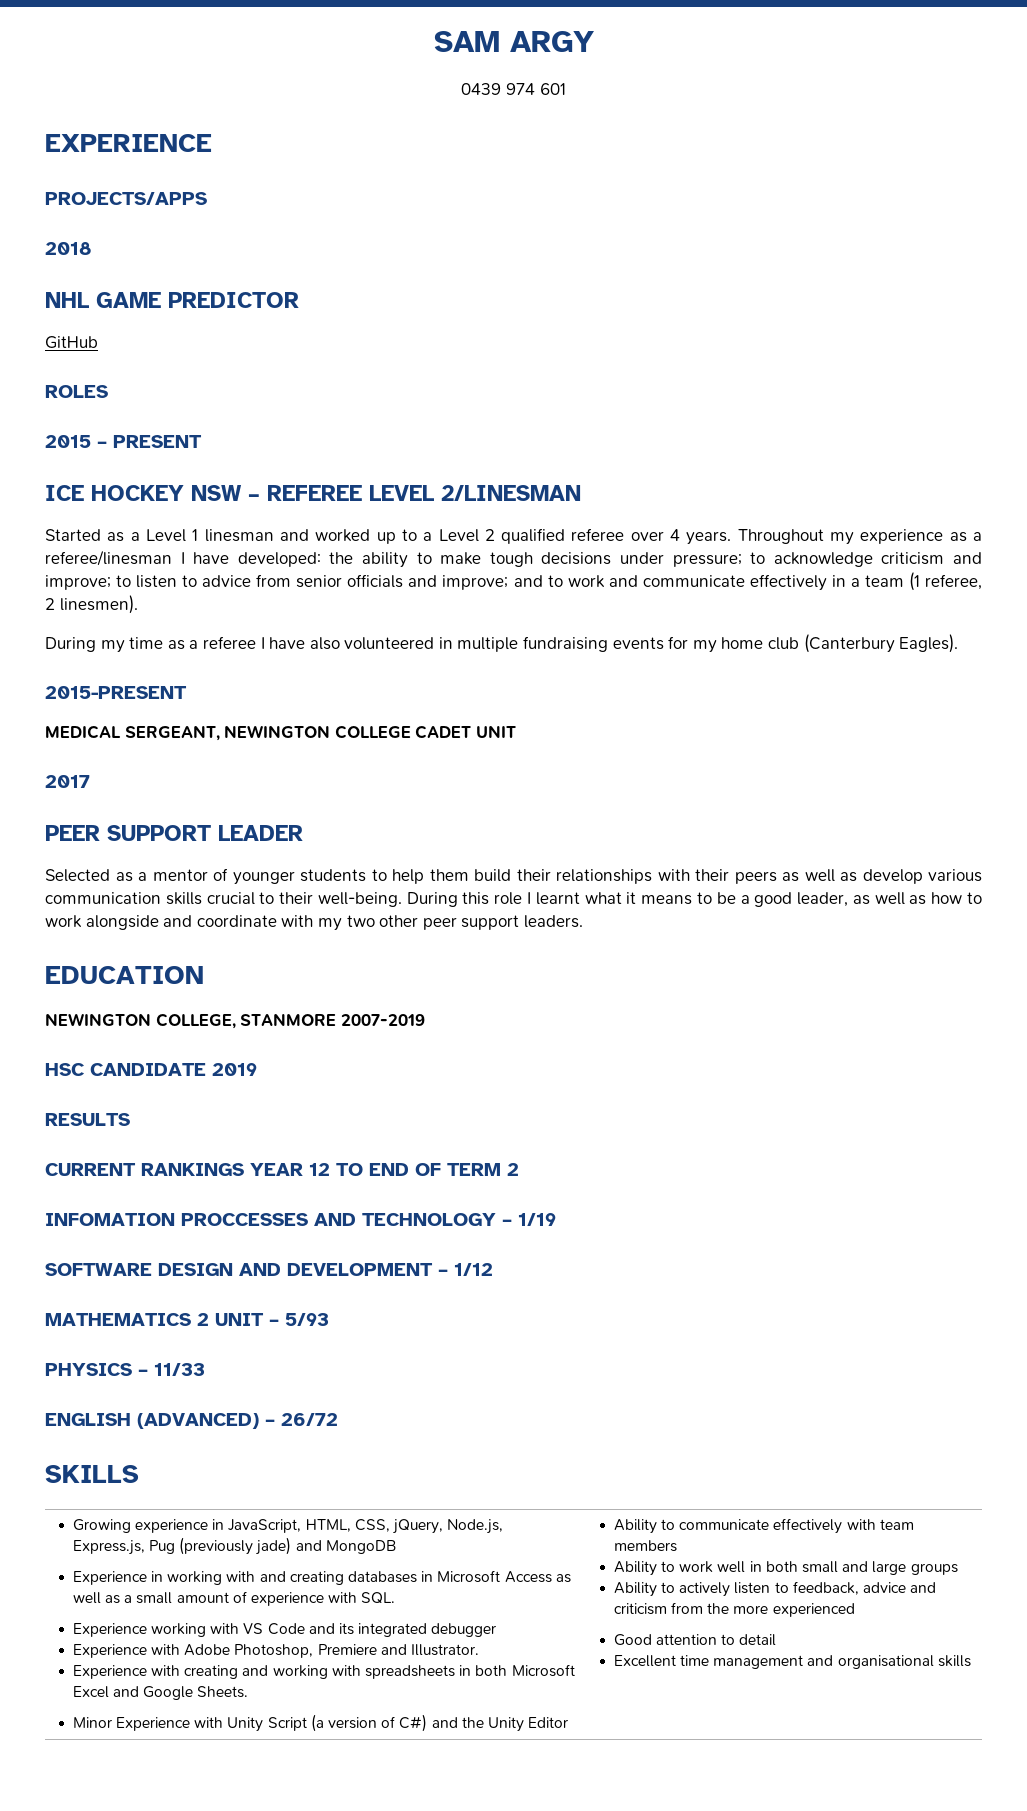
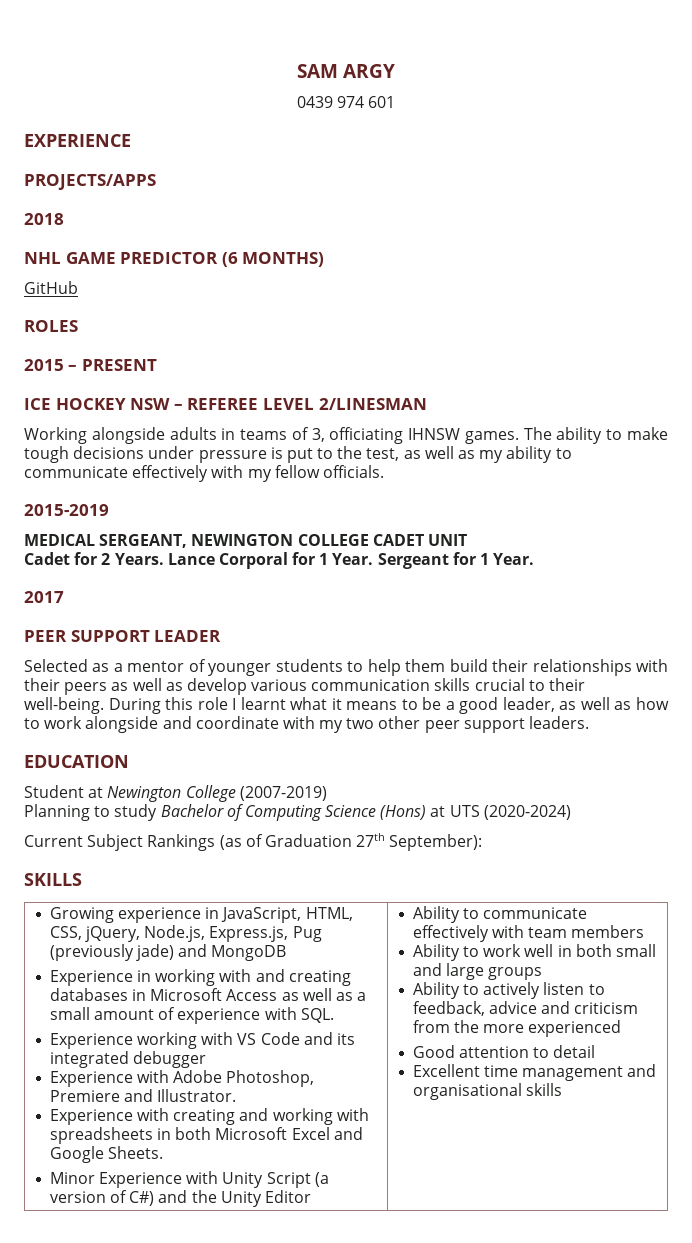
(299, 300) none -> [221,252,325,267] (6 MONTHS)
[45,528,983,545] [45,550,354,567] Started as a Level 1 linesman and worked up to a Level 2 qualified referee over 4 years. Throughout my experience as a referee/linesman I have developed: the -> [24,427,552,444] Working alongside adults in teams of 3, officiating IHNSW games. The
[672,552,983,567] [45,572,982,591] [45,595,138,614] [45,634,959,653] [45,686,187,699] pressure; to acknowledge criticism and improve; to listen to advice from senior officials and improve; and to work and communicate effectively in a team (1 referee, 2 linesmen). // During my time as a referee I have also volunteered in multiple fundraising events for my home club (Canterbury Eagles). // 2015-PRESENT -> [198,446,572,463] [24,465,384,482] [24,504,109,516] pressure is put to the test, as well as my ability to communicate effectively with my fellow officials. // 2015-2019
(516, 731) none -> [24,552,535,569] // Cadet for 2 Years. Lance Corporal for 1 Year. Sergeant for 1 Year.
[45,1013,425,1029] [45,1063,257,1076] [45,1113,130,1126] [45,1163,519,1176] [45,1213,556,1226] [45,1263,493,1276] [45,1313,329,1326] [45,1363,205,1376] [45,1413,338,1429] NEWINGTON COLLEGE, STANMORE 2007-2019 // HSC CANDIDATE 2019 // RESULTS // CURRENT RANKINGS YEAR 12 TO END OF TERM 2 // INFOMATION PROCCESSES AND TECHNOLOGY – 1/19 // SOFTWARE DESIGN AND DEVELOPMENT – 1/12 // MATHEMATICS 2 UNIT – 5/93 // PHYSICS – 11/33 // ENGLISH (ADVANCED) – 26/72 -> [24,785,327,802] [24,804,571,821] [24,833,483,851] Student at Newington College (2007-2019) // Planning to study Bachelor of Computing Science (Hons) at UTS (2020-2024) // Current Subject Rankings (as of Graduation 27th September):

